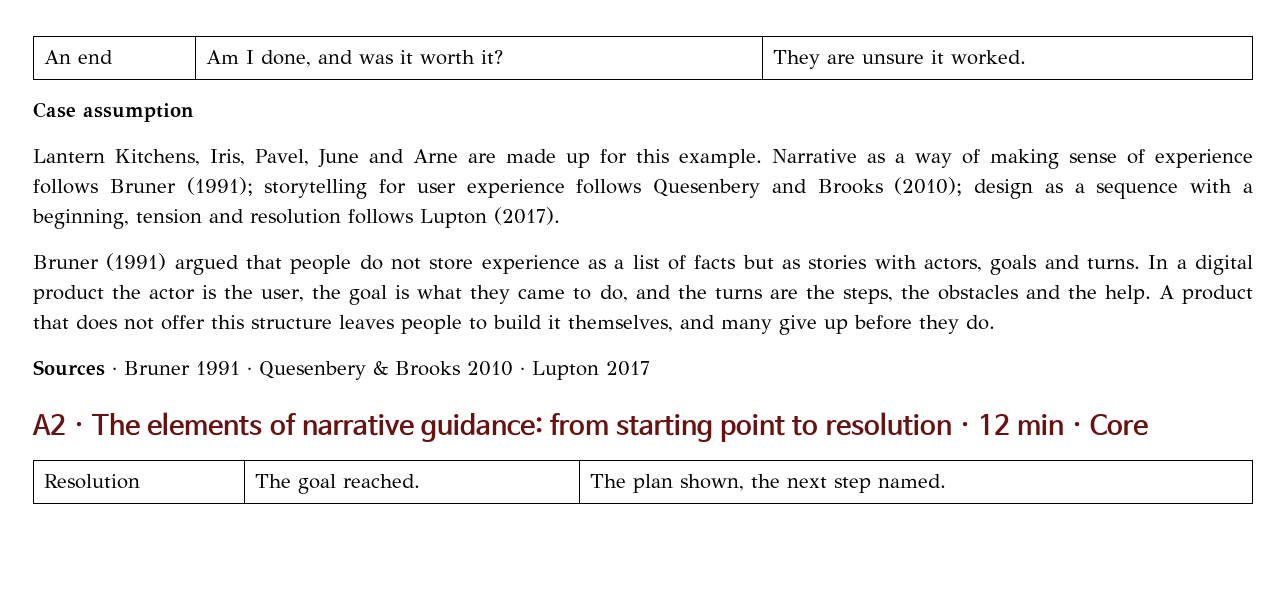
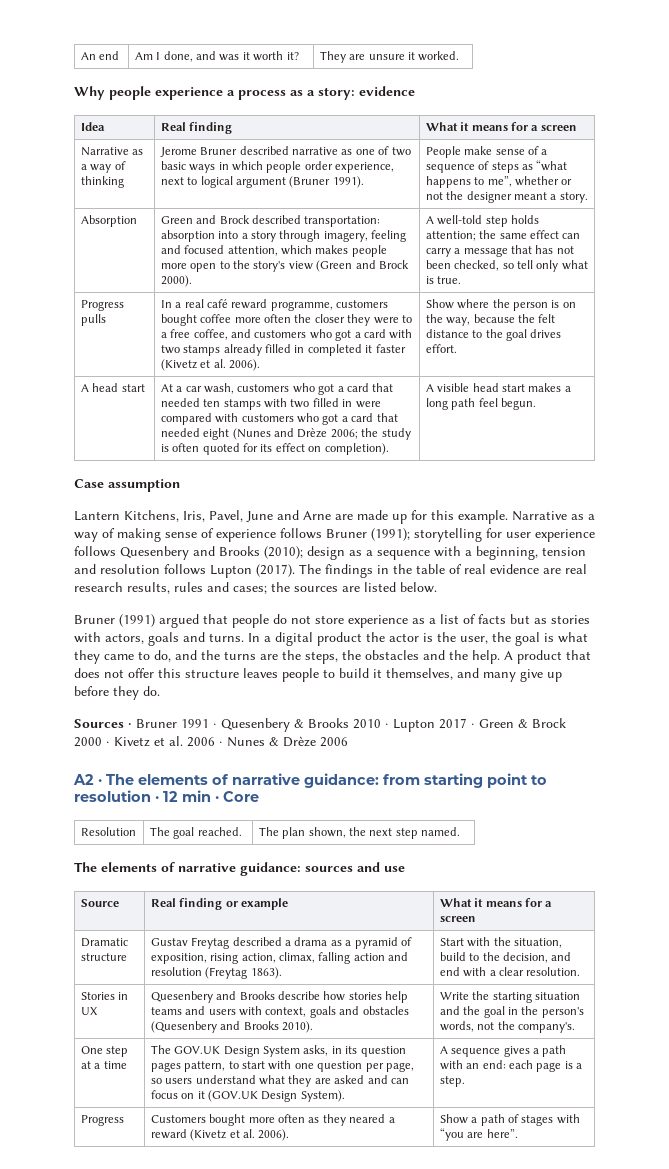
(1027, 57) none -> [74,86,415,100] [80,122,105,131] [160,122,233,134] [425,122,577,131] [80,147,144,156] [80,161,126,173] [80,176,124,188] [159,146,411,157] [160,161,395,173] [160,176,364,188] [425,146,548,158] [425,160,568,173] [425,176,573,188] [425,191,588,203] [80,215,137,227] [160,215,381,227] [160,230,407,242] [160,245,387,257] [160,260,409,272] [160,275,192,287] [425,215,540,227] [425,230,581,241] [425,245,574,257] [425,260,588,272] [425,276,462,284] [80,300,124,311] [80,314,106,326] [160,299,389,311] [160,314,412,326] [160,329,413,341] [160,344,406,356] [160,359,261,371] [425,299,576,311] [425,314,556,326] [425,329,562,341] [425,344,457,353] [80,383,145,392] [160,383,394,395] [160,398,381,410] [160,413,398,425] [160,428,411,440] [160,443,389,455] [425,383,571,392] [425,398,537,410] // Why people experience a process as a story: evidence // Idea | Real finding | What it means for a screen // Narrative as a way of thinking | Jerome Bruner described narrative as one of two basic ways in which people order experience, next to logical argument (Bruner 1991). | People make sense of a sequence of steps as “what happens to me”, whether or not the designer meant a story. // Absorption | Green and Brock described transportation: absorption into a story through imagery, feeling and focused attention, which makes people more open to the story's view (Green and Brock 2000). | A well-told step holds attention; the same effect can carry a message that has not been checked, so tell only what is true. // Progress pulls | In a real café reward programme, customers bought coffee more often the closer they were to a free coffee, and customers who got a card with two stamps already filled in completed it faster (Kivetz et al. 2006). | Show where the person is on the way, because the felt distance to the goal drives effort. // A head start | At a car wash, customers who got a card that needed ten stamps with two filled in were compared with customers who got a card that needed eight (Nunes and Drèze 2006; the study is often quoted for its effect on completion). | A visible head start makes a long path feel begun.
(560, 216) none -> [299,564,587,578] [74,582,437,594] The findings in the table of real evidence are real research results, rules and cases; the sources are listed below.
(650, 368) none -> [471,718,566,728] [74,736,348,747] · Green & Brock 2000 · Kivetz et al. 2006 · Nunes & Drèze 2006
(947, 481) none -> [74,862,405,876] [80,899,119,907] [150,898,289,910] [439,898,553,907] [439,916,476,922] [80,938,128,947] [80,953,127,961] [150,937,412,949] [150,952,409,964] [150,967,282,979] [439,937,563,948] [439,952,572,963] [439,967,581,977] [80,992,129,1000] [80,1007,98,1015] [150,991,409,1003] [150,1006,409,1018] [150,1021,314,1033] [439,991,581,1003] [439,1006,584,1018] [439,1021,576,1033] [80,1046,129,1057] [80,1061,127,1069] [150,1045,406,1057] [150,1060,414,1072] [150,1075,409,1087] [150,1090,345,1102] [439,1045,567,1057] [439,1060,583,1072] [439,1076,465,1087] [80,1115,124,1126] [150,1114,395,1126] [150,1129,290,1141] [439,1114,580,1126] [439,1128,518,1141] // The elements of narrative guidance: sources and use // Source | Real finding or example | What it means for a screen // Dramatic structure | Gustav Freytag described a drama as a pyramid of exposition, rising action, climax, falling action and resolution (Freytag 1863). | Start with the situation, build to the decision, and end with a clear resolution. // Stories in UX | Quesenbery and Brooks describe how stories help teams and users with context, goals and obstacles (Quesenbery and Brooks 2010). | Write the starting situation and the goal in the person's words, not the company's. // One step at a time | The GOV.UK Design System asks, in its question pages pattern, to start with one question per page, so users understand what they are asked and can focus on it (GOV.UK Design System). | A sequence gives a path with an end: each page is a step. // Progress | Customers bought more often as they neared a reward (Kivetz et al. 2006). | Show a path of stages with “you are here”.

